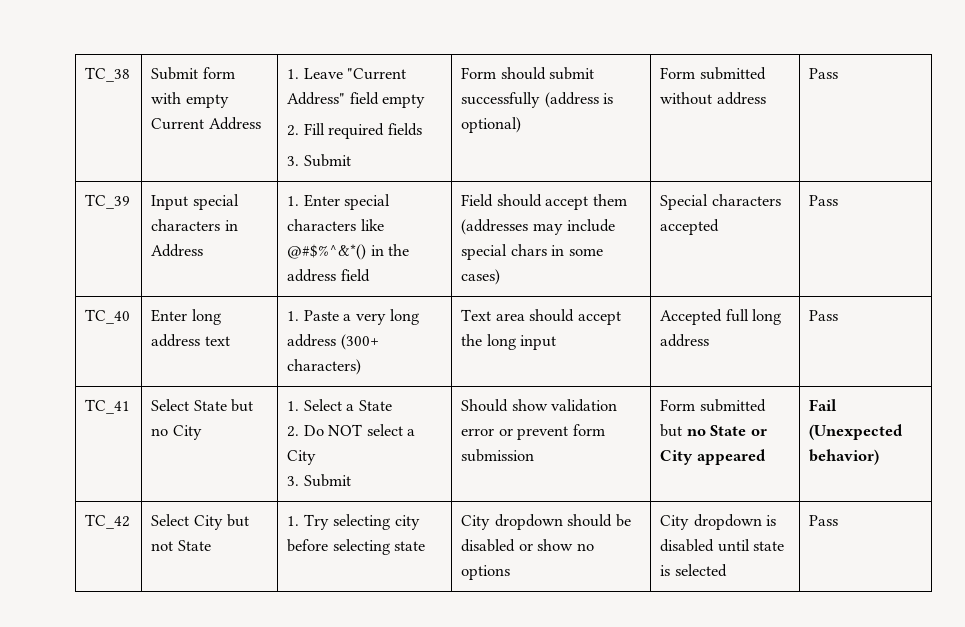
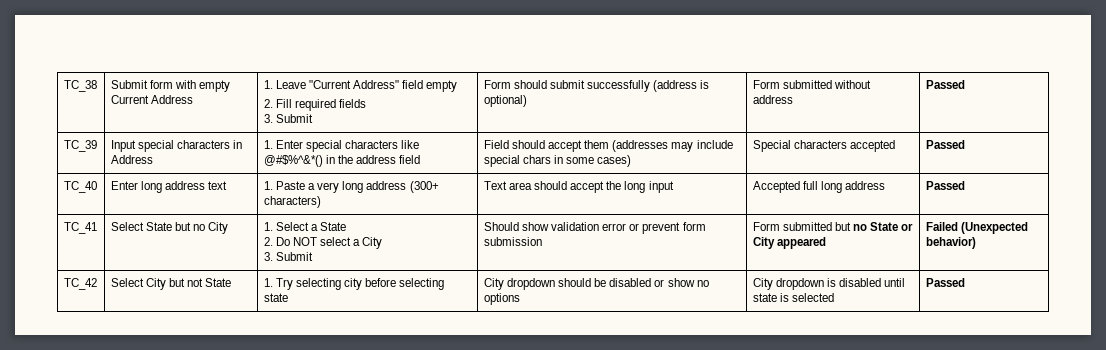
[809,68,839,79] Pass -> [925,80,965,89] Passed
[809,195,839,206] Pass -> [925,140,965,149] Passed
[809,310,839,321] Pass -> [925,181,965,190] Passed
[809,399,838,411] Fail -> [925,222,958,231] Failed
[809,515,839,526] Pass -> [925,278,965,287] Passed

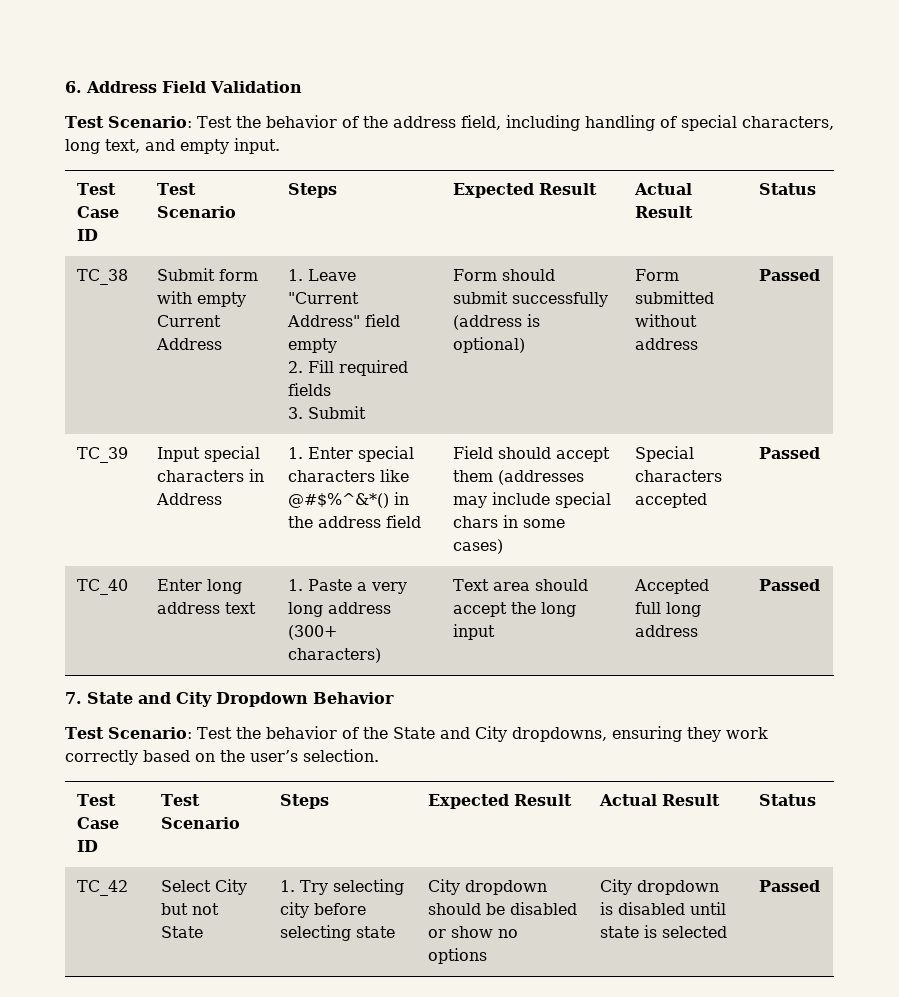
(63, 86) none -> [65,81,302,93] [65,115,834,131] [65,138,280,154] [76,183,116,195] [76,206,119,218] [76,229,98,241] [156,183,196,195] [156,206,236,218] [287,183,337,198] [452,183,597,198] [633,183,692,195] [634,206,693,218] [758,183,816,195] 6. Address Field Validation // Test Scenario: Test the behavior of the address field, including handling of special characters, long text, and empty input. // Test Case ID | Test Scenario | Steps | Expected Result | Actual Result | Status //
[63,222,97,234] [110,222,229,234] [263,222,347,231] [263,237,383,249] [263,252,313,261] [483,222,706,234] [483,237,542,246] [752,222,914,231] [752,237,826,249] [925,222,1028,234] [925,237,976,249] // TC_41 | Select State but no City | 1. Select a State // 2. Do NOT select a City // 3. Submit | Should show validation error or prevent form submission | Form submitted but no State or City appeared | Failed (Unexpected behavior) -> [65,692,394,707] [65,726,768,742] [65,749,379,765] [76,794,116,806] [76,817,119,829] [76,840,98,852] [160,794,200,806] [160,817,240,829] [279,794,329,809] [427,794,572,809] [598,794,720,806] [758,794,816,806] // 7. State and City Dropdown Behavior // Test Scenario: Test the behavior of the State and City dropdowns, ensuring they work correctly based on the user’s selection. // Test Case ID | Test Scenario | Steps | Expected Result | Actual Result | Status

